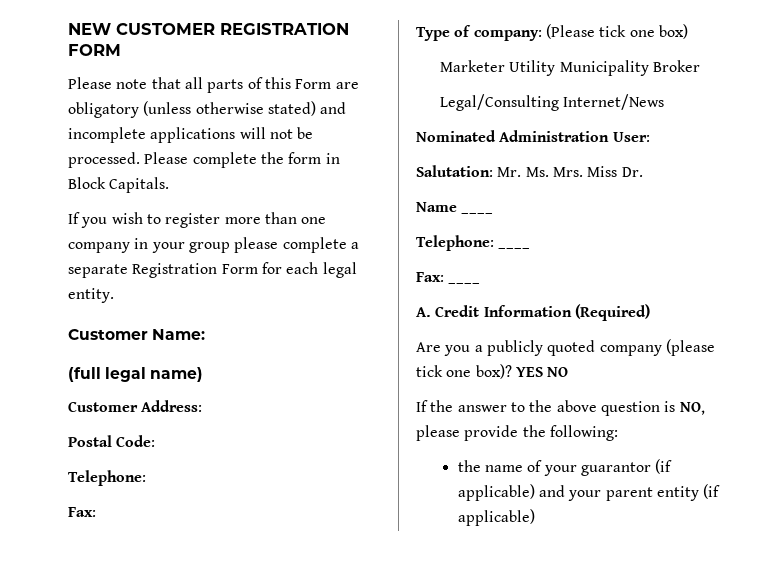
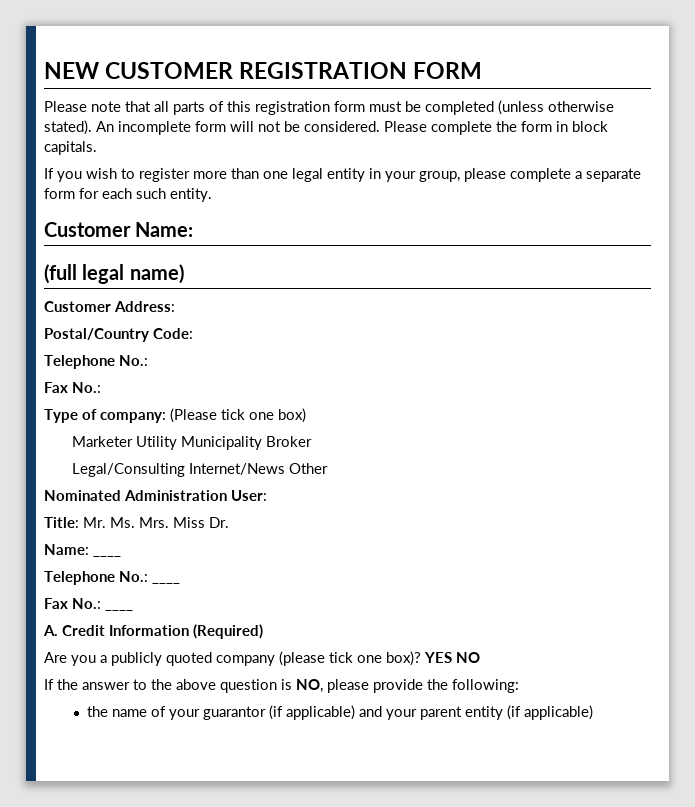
[295,79,359,89] [68,101,347,118] [68,127,236,143] Form are obligatory (unless otherwise stated) and incomplete applications -> [255,100,614,115] [44,120,226,135] registration form must be completed (unless otherwise stated). An incomplete form
[68,152,140,168] processed. -> [304,121,380,132] considered.
[68,177,170,193] Block Capitals. -> [572,121,608,132] [44,141,97,155] block capitals.
[68,242,130,253] company -> [292,168,365,182] legal entity
[188,242,230,253] group -> [419,171,460,182] group,
[132,263,258,278] Registration Form -> [44,188,75,199] form
[322,262,357,278] legal -> [136,188,166,199] such
[68,435,112,447] Postal -> [44,328,149,342] Postal/Country
[68,470,146,486] [68,507,96,517] Telephone: // Fax: -> [44,355,148,369] [44,382,101,393] Telephone No.: // Fax No.:
(665, 102) none -> [288,463,328,474] Other
[416,165,493,177] Salutation: -> [44,517,79,528] Title:
[416,202,457,212] [461,212,494,214] [416,235,531,251] [416,272,444,282] Name ____ // Telephone: ____ // Fax: -> [44,544,89,555] [93,555,121,557] [44,571,148,585] [152,582,180,584] [44,598,101,609] Name: ____ // Telephone No.: ____ // Fax No.:

